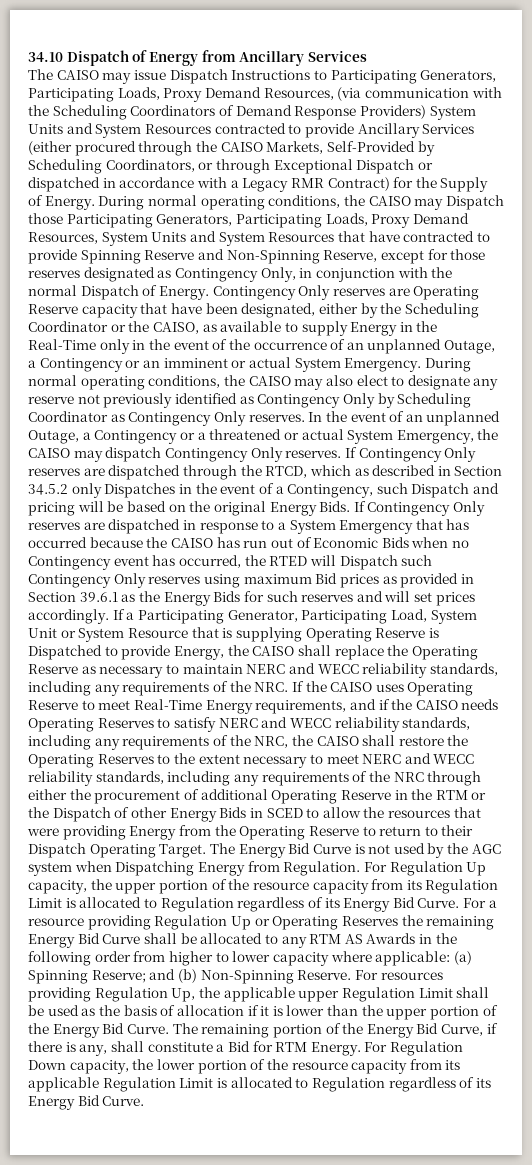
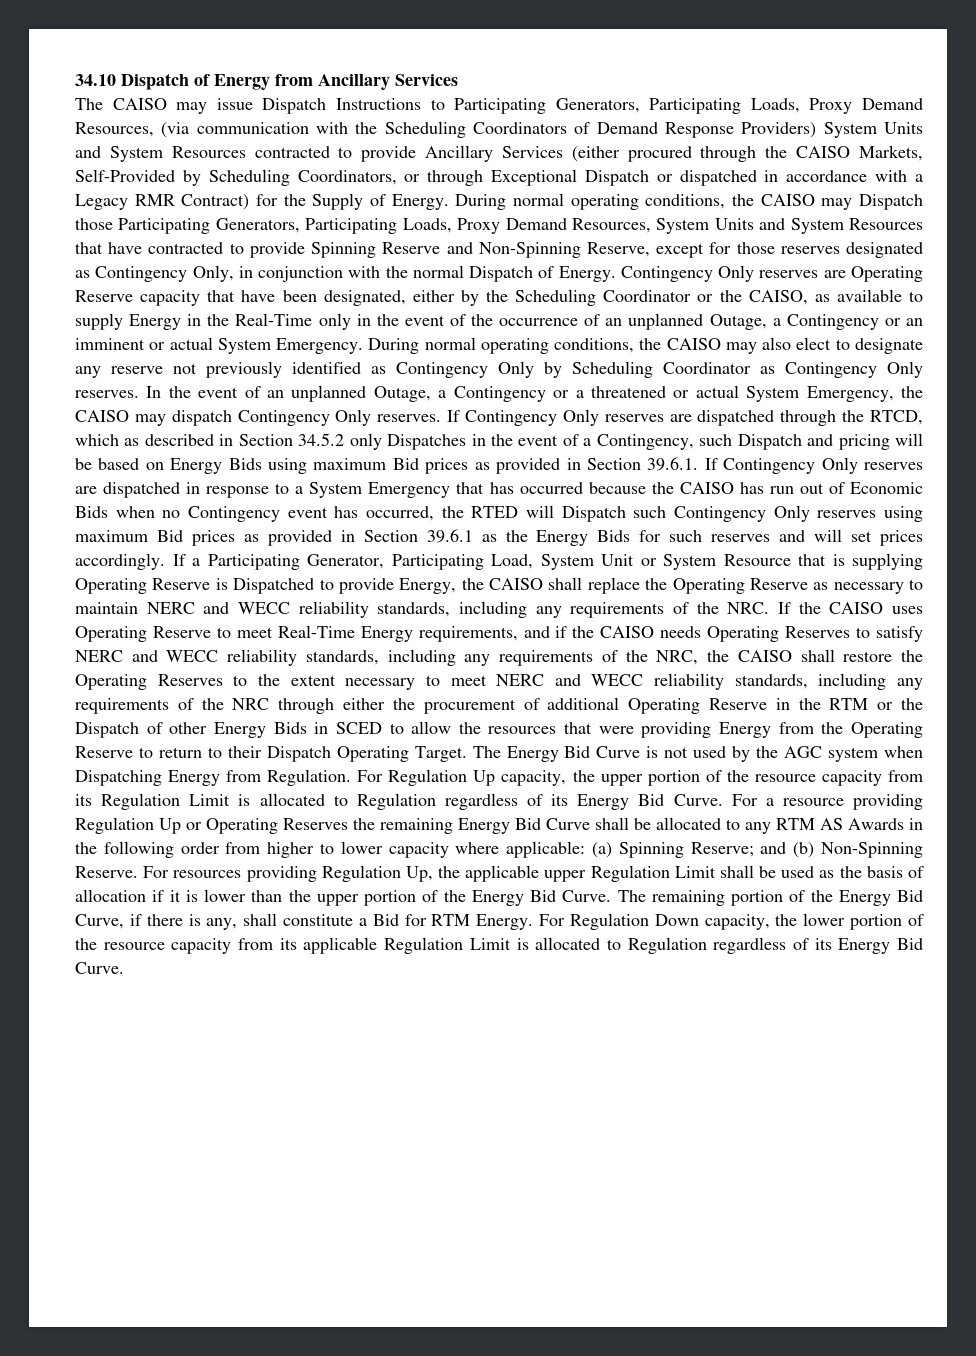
[189,501,351,516] the original Energy Bids. -> [170,457,699,474] Energy Bids using maximum Bid prices as provided in Section 39.6.1.

